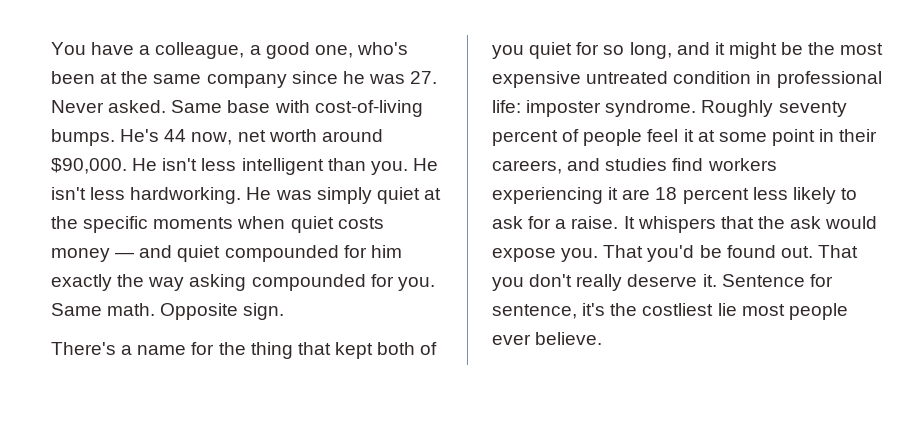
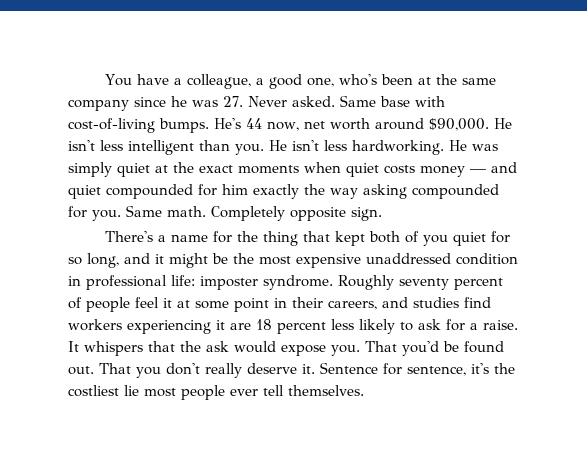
[83,216,149,233] specific -> [199,165,233,173] exact
[160,303,239,320] Opposite -> [211,206,346,221] Completely opposite
[586,71,669,84] untreated -> [366,253,451,264] unaddressed
[535,332,603,345] believe. -> [263,385,364,396] tell themselves.

